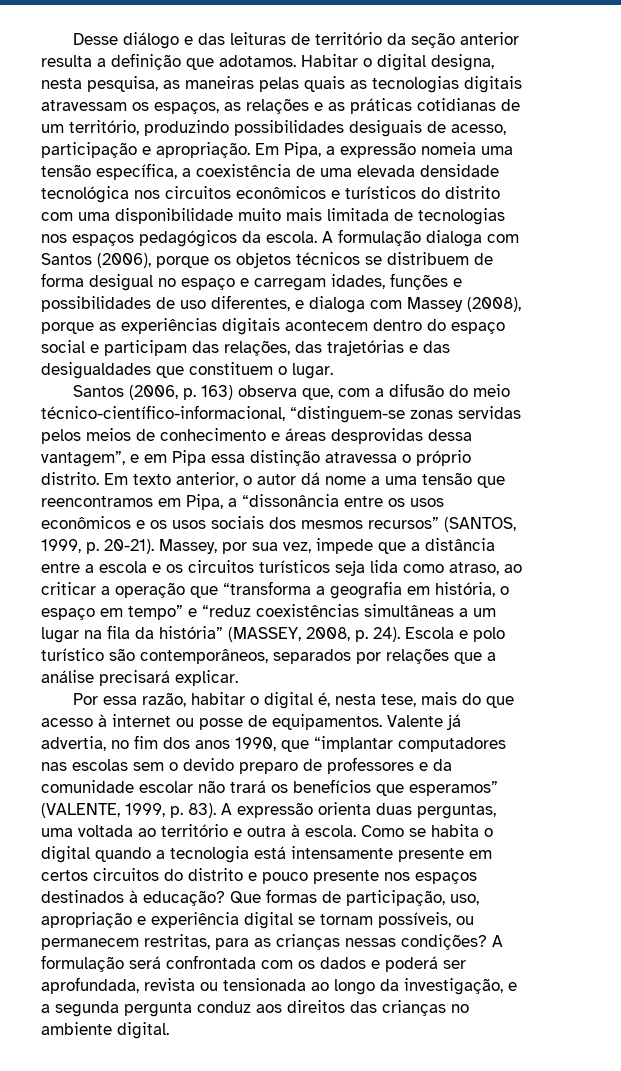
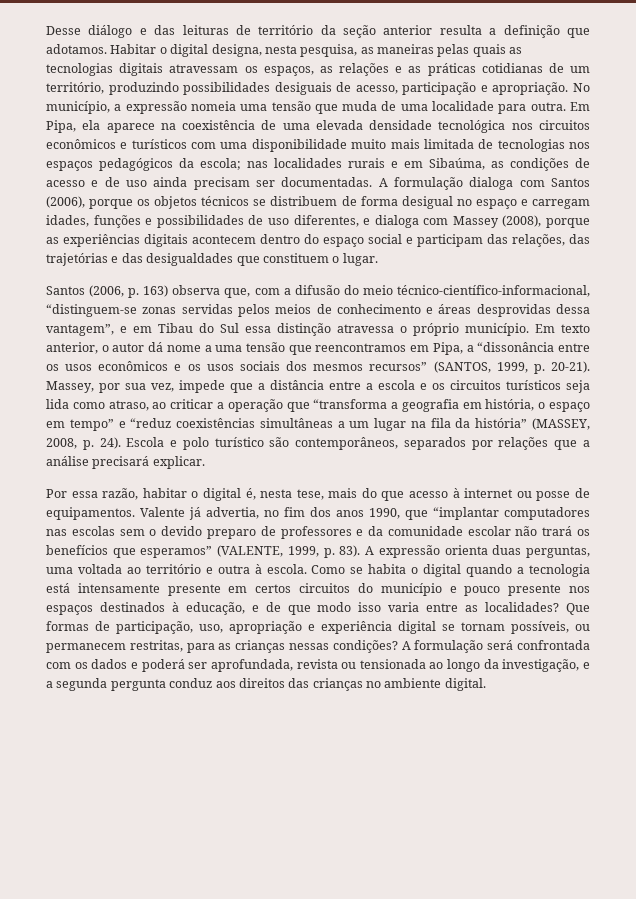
[255,142,321,158] Em Pipa, -> [572,83,590,92] [46,101,110,114] No município,
[96,163,191,180] específica, a -> [314,101,591,114] [46,120,176,133] que muda de uma localidade para outra. Em Pipa, ela aparece na
[421,186,500,199] do distrito -> (187, 144) none
[266,231,317,243] escola. -> [200,158,590,171] [46,177,373,190] escola; nas localidades rurais e em Sibaúma, as condições de acesso e de uso ainda precisam ser documentadas.
[172,450,206,466] Pipa -> [158,323,239,333] Tibau do Sul
[41,472,99,485] distrito. -> [465,323,529,336] município.
[188,868,243,881] distrito -> [380,583,442,596] município
[143,890,225,906] educação? -> [185,602,560,615] educação, e de que modo isso varia entre as localidades?

